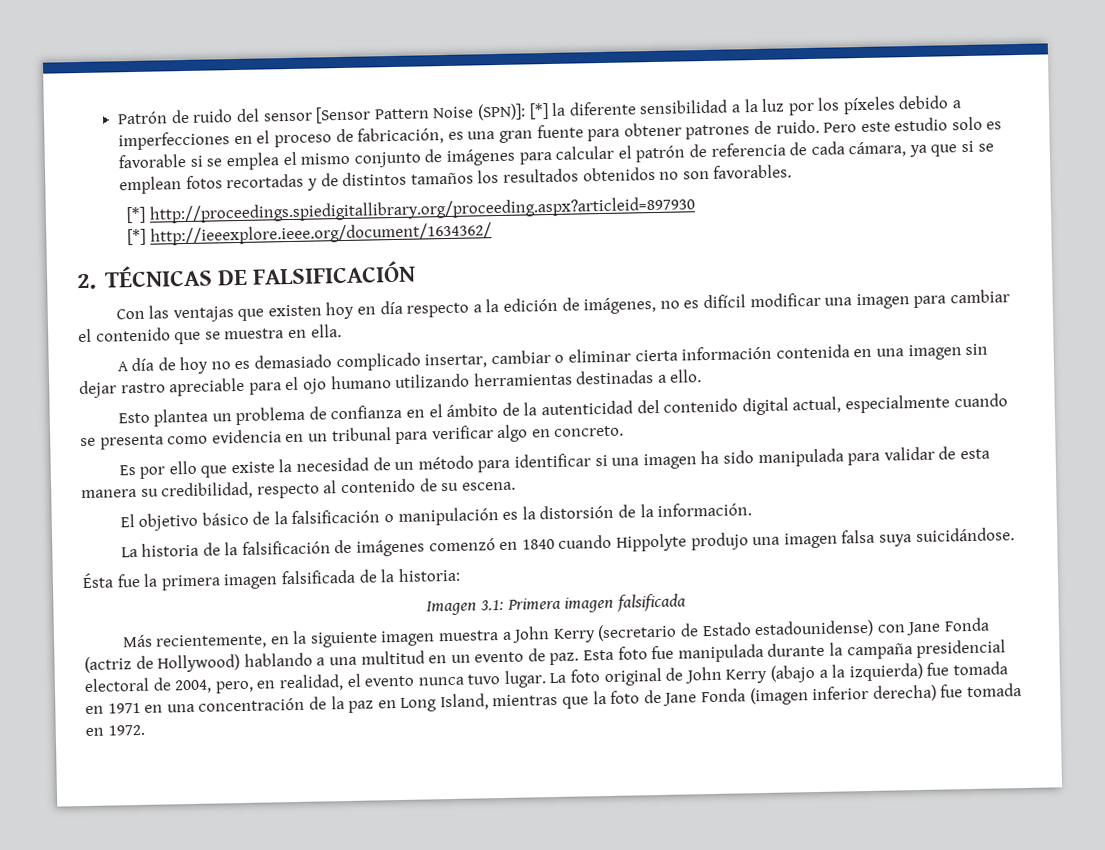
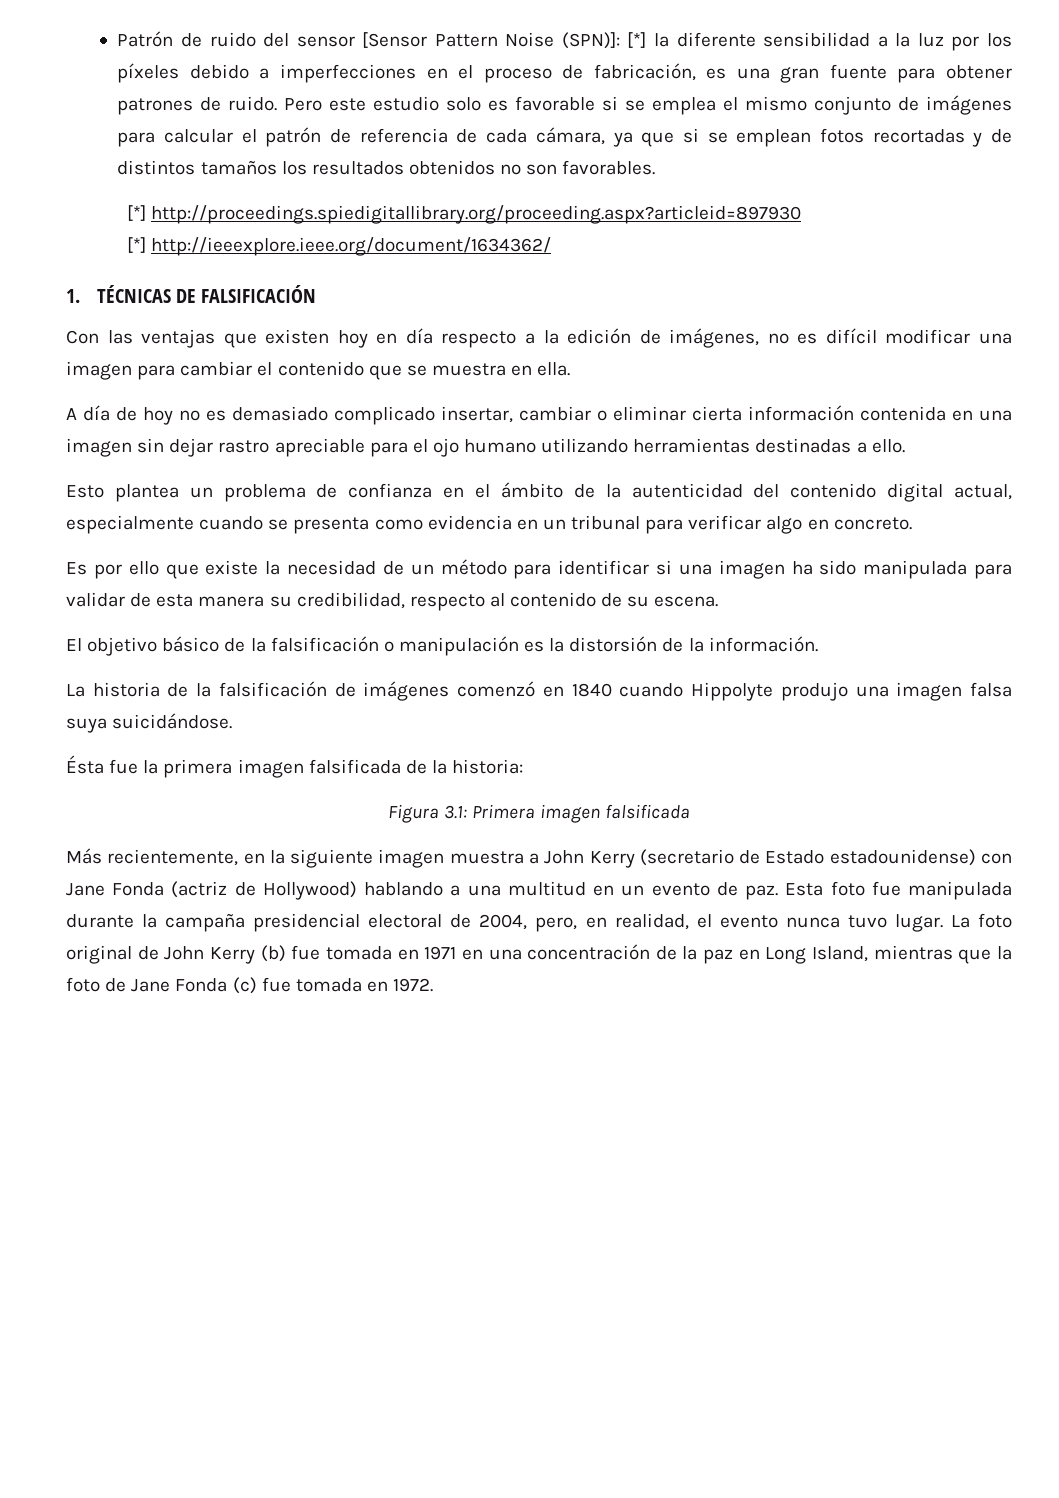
[77,273,97,290] 2. -> [66,289,80,303] 1.
[426,600,478,616] Imagen -> [387,804,439,823] Figura
[770,662,923,683] (abajo a la izquierda) -> [260,945,286,962] (b)
[749,684,937,706] (imagen inferior derecha) -> [232,977,257,994] (c)

